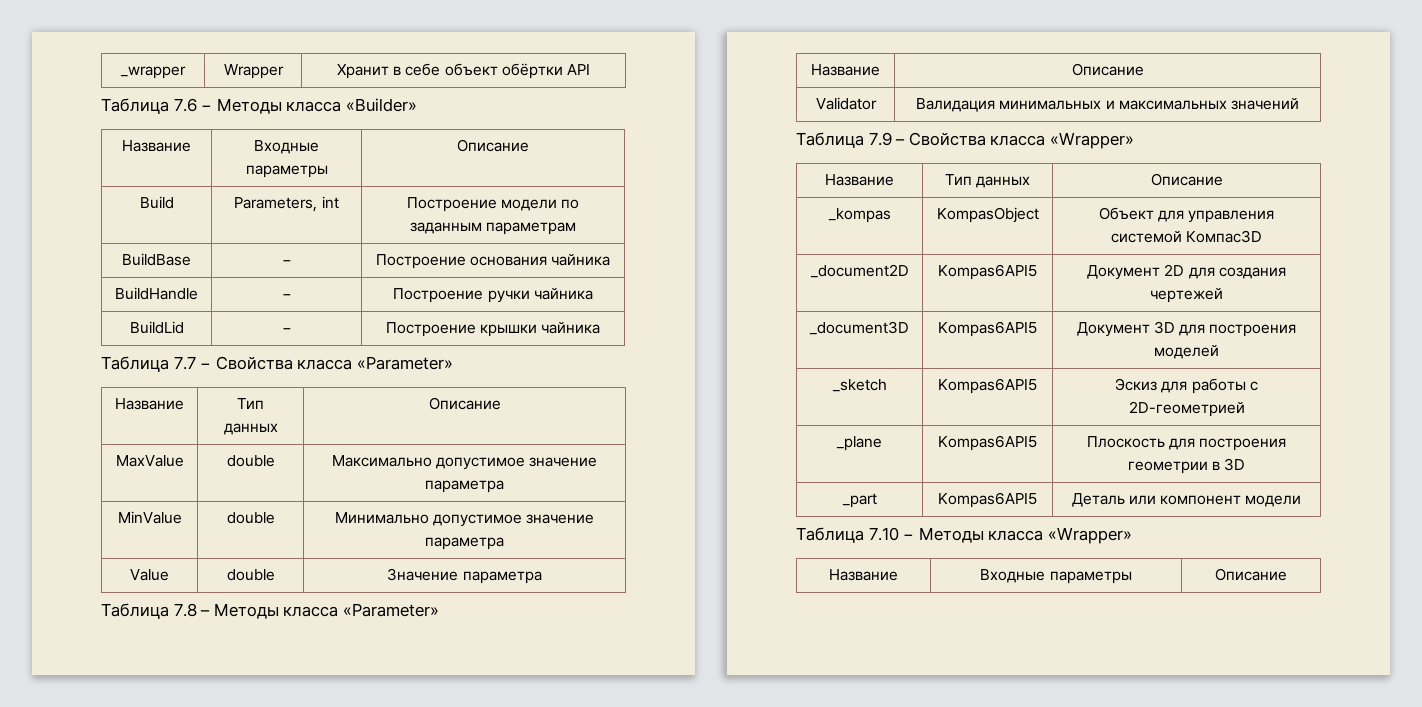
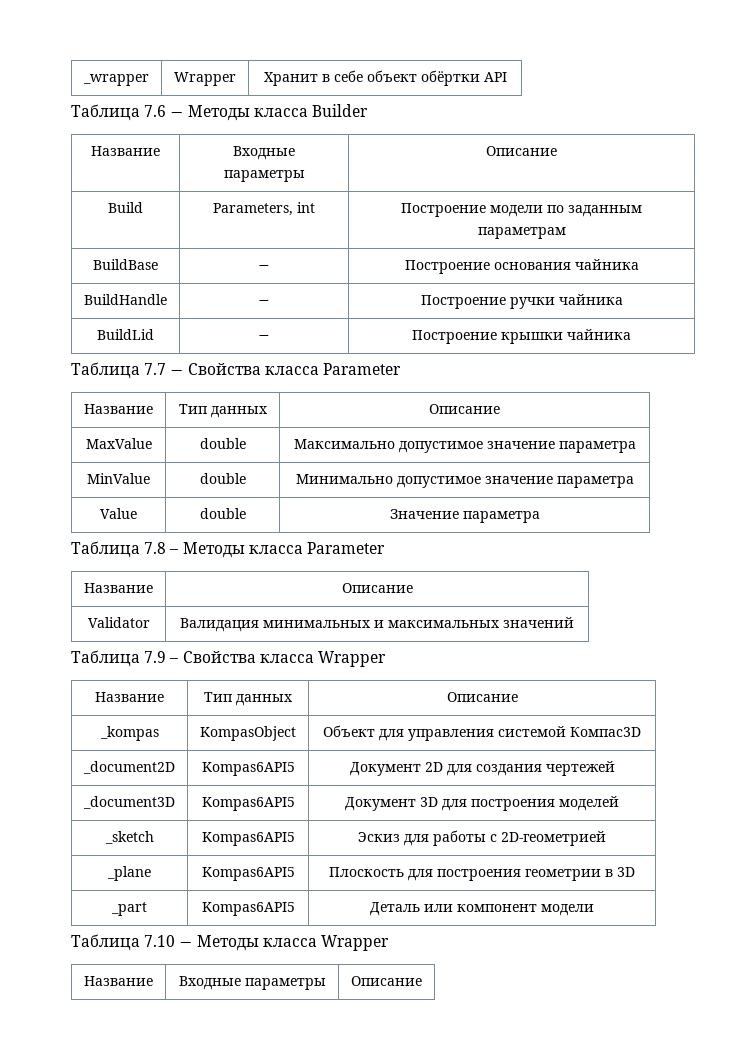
[345,98,417,112] «Builder» -> [311,104,368,117] Builder
[356,356,453,370] «Parameter» -> [322,363,401,375] Parameter
[342,603,439,617] «Parameter» -> [306,542,385,554] Parameter
[1049,132,1134,149] «Wrapper» -> [317,651,386,667] Wrapper
[1047,527,1132,544] «Wrapper» -> [320,935,389,951] Wrapper

